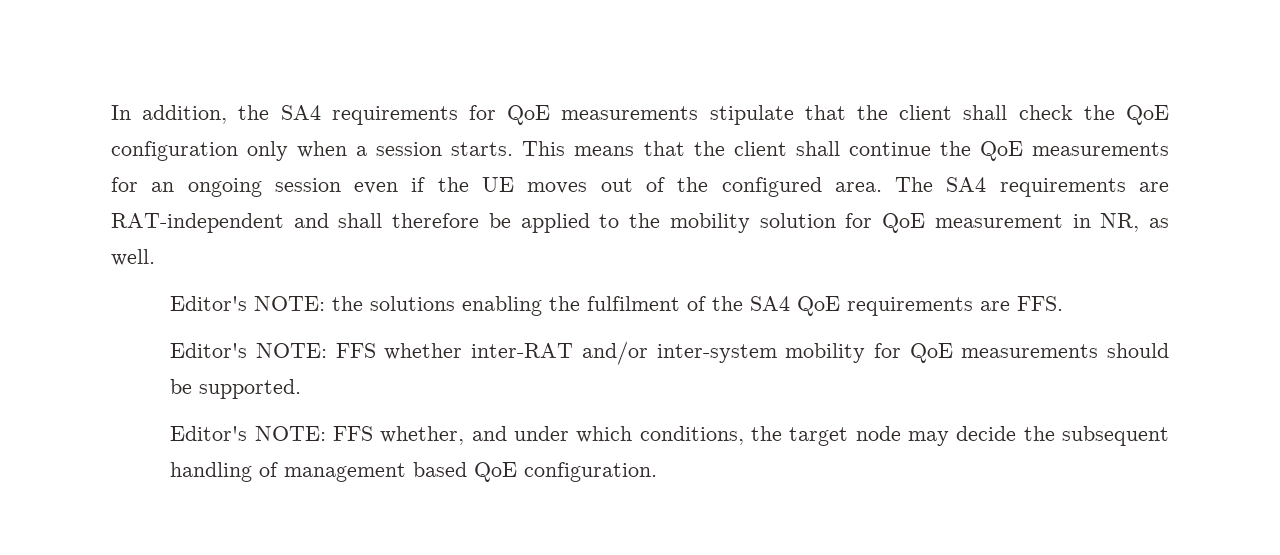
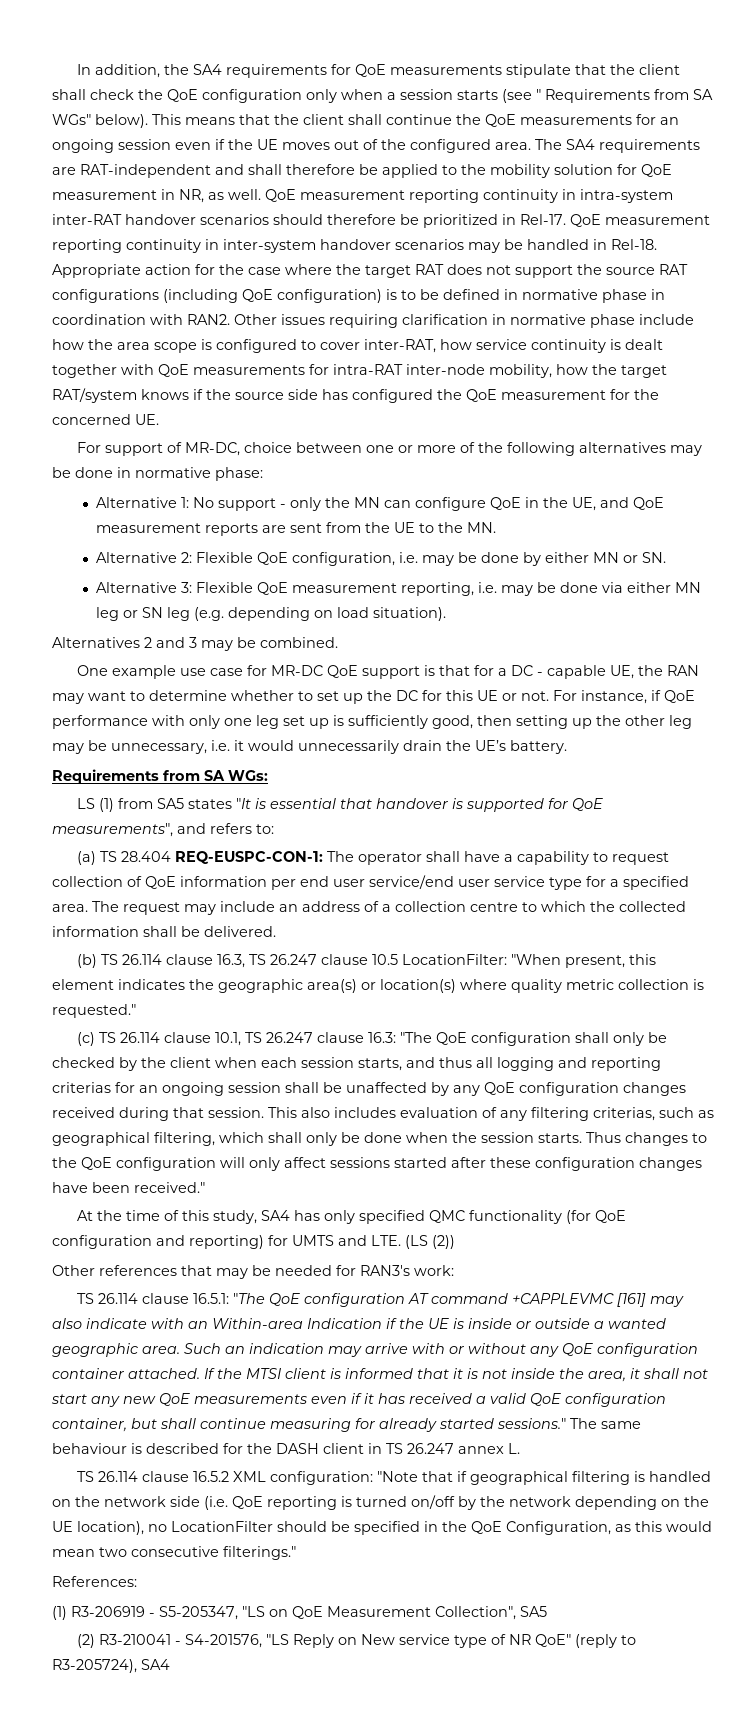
[451,142,514,156] starts. -> [457,89,713,103] [52,114,148,128] starts (see " Requirements from SA WGs" below).
[170,296,1064,316] [170,341,1170,365] [170,379,302,399] [170,426,1169,446] [170,462,658,482] // Editor's NOTE: the solutions enabling the fulfilment of the SA4 QoE requirements are FFS. // Editor's NOTE: FFS whether inter-RAT and/or inter-system mobility for QoE measurements should be supported. // Editor's NOTE: FFS whether, and under which conditions, the target node may decide the subsequent handling of management based QoE configuration. -> [265,189,673,203] [52,214,710,228] [52,239,657,253] [52,264,688,278] [52,289,665,303] [52,314,694,328] [52,339,663,353] [52,364,667,378] [52,388,659,403] [52,414,159,425] [76,442,702,456] [52,467,263,481] [96,497,665,511] [96,522,497,536] [96,552,667,566] [96,582,702,596] [96,607,447,621] [52,637,338,651] [76,665,699,679] [52,690,695,704] [52,715,692,729] [52,740,567,754] [52,769,268,784] [76,798,603,812] [52,823,274,837] [76,851,669,865] [52,875,689,890] [52,901,686,915] [52,926,276,937] [76,954,656,968] [52,979,704,993] [52,1004,136,1018] [76,1032,667,1046] [52,1057,661,1071] [52,1082,686,1096] [52,1107,714,1121] [52,1132,707,1146] [52,1157,702,1171] [52,1182,205,1193] [76,1210,626,1224] [52,1235,455,1249] [52,1265,454,1279] [76,1293,684,1307] [52,1318,666,1329] [52,1343,698,1357] [52,1368,708,1382] [51,1393,666,1407] [52,1418,641,1432] [52,1443,520,1454] [76,1471,711,1485] [52,1495,709,1510] [52,1521,712,1535] [52,1546,296,1560] [52,1576,137,1587] [52,1606,547,1620] [76,1634,636,1648] [52,1659,170,1673] QoE measurement reporting continuity in intra-system inter-RAT handover scenarios should therefore be prioritized in Rel-17. QoE measurement reporting continuity in inter-system handover scenarios may be handled in Rel-18. Appropriate action for the case where the target RAT does not support the source RAT configurations (including QoE configuration) is to be defined in normative phase in coordination with RAN2. Other issues requiring clarification in normative phase include how the area scope is configured to cover inter-RAT, how service continuity is dealt together with QoE measurements for intra-RAT inter-node mobility, how the target RAT/system knows if the source side has configured the QoE measurement for the concerned UE. // For support of MR-DC, choice between one or more of the following alternatives may be done in normative phase: // Alternative 1: No support - only the MN can configure QoE in the UE, and QoE measurement reports are sent from the UE to the MN. // Alternative 2: Flexible QoE configuration, i.e. may be done by either MN or SN. // Alternative 3: Flexible QoE measurement reporting, i.e. may be done via either MN leg or SN leg (e.g. depending on load situation). // Alternatives 2 and 3 may be combined. // One example use case for MR-DC QoE support is that for a DC - capable UE, the RAN may want to determine whether to set up the DC for this UE or not. For instance, if QoE performance with only one leg set up is sufficiently good, then setting up the other leg may be unnecessary, i.e. it would unnecessarily drain the UE’s battery. // Requirements from SA WGs: // LS (1) from SA5 states "It is essential that handover is supported for QoE measurements", and refers to: // (a) TS 28.404 REQ-EUSPC-CON-1: The operator shall have a capability to request collection of QoE information per end user service/end user service type for a specified area. The request may include an address of a collection centre to which the collected information shall be delivered. // (b) TS 26.114 clause 16.3, TS 26.247 clause 10.5 LocationFilter: "When present, this element indicates the geographic area(s) or location(s) where quality metric collection is requested." // (c) TS 26.114 clause 10.1, TS 26.247 clause 16.3: "The QoE configuration shall only be checked by the client when each session starts, and thus all logging and reporting criterias for an ongoing session shall be unaffected by any QoE configuration changes received during that session. This also includes evaluation of any filtering criterias, such as geographical filtering, which shall only be done when the session starts. Thus changes to the QoE configuration will only affect sessions started after these configuration changes have been received." // At the time of this study, SA4 has only specified QMC functionality (for QoE configuration and reporting) for UMTS and LTE. (LS (2)) // Other references that may be needed for RAN3's work: // TS 26.114 clause 16.5.1: "The QoE configuration AT command +CAPPLEVMC [161] may also indicate with an Within-area Indication if the UE is inside or outside a wanted geographic area. Such an indication may arrive with or without any QoE configuration container attached. If the MTSI client is informed that it is not inside the area, it shall not start any new QoE measurements even if it has received a valid QoE configuration container, but shall continue measuring for already started sessions." The same behaviour is described for the DASH client in TS 26.247 annex L. // TS 26.114 clause 16.5.2 XML configuration: "Note that if geographical filtering is handled on the network side (i.e. QoE reporting is turned on/off by the network depending on the UE location), no LocationFilter should be specified in the QoE Configuration, as this would mean two consecutive filterings." // References: // (1) R3-206919 - S5-205347, "LS on QoE Measurement Collection", SA5 // (2) R3-210041 - S4-201576, "LS Reply on New service type of NR QoE" (reply to R3-205724), SA4

